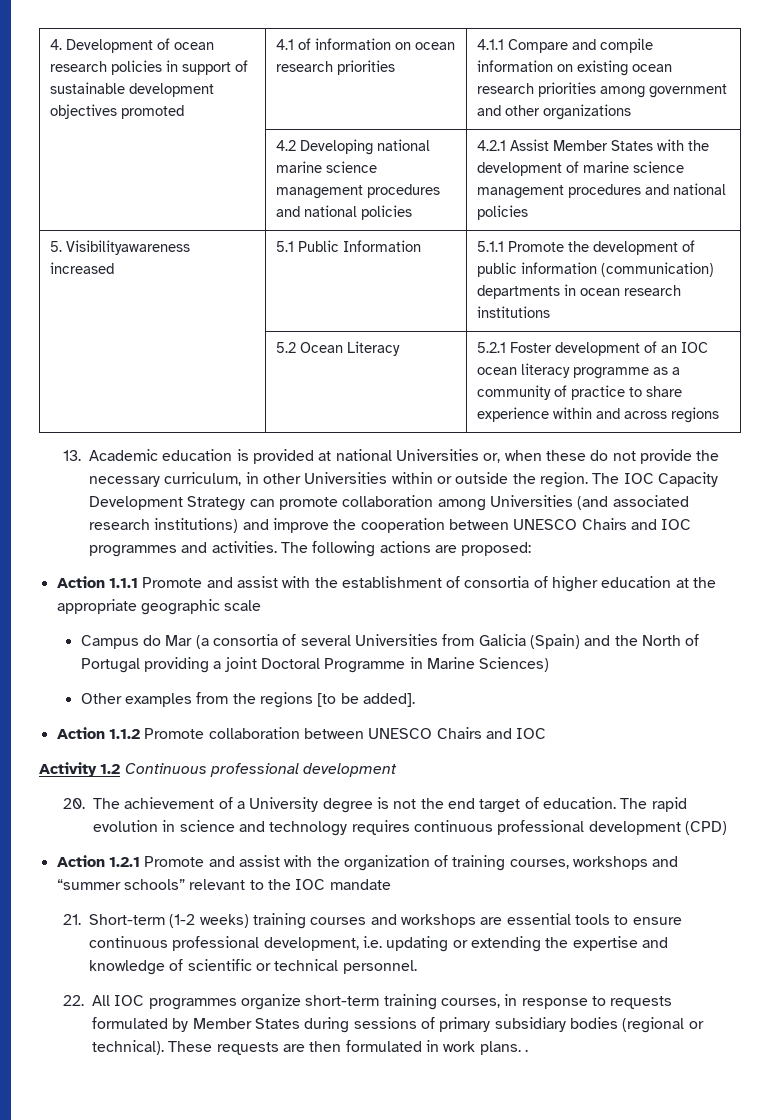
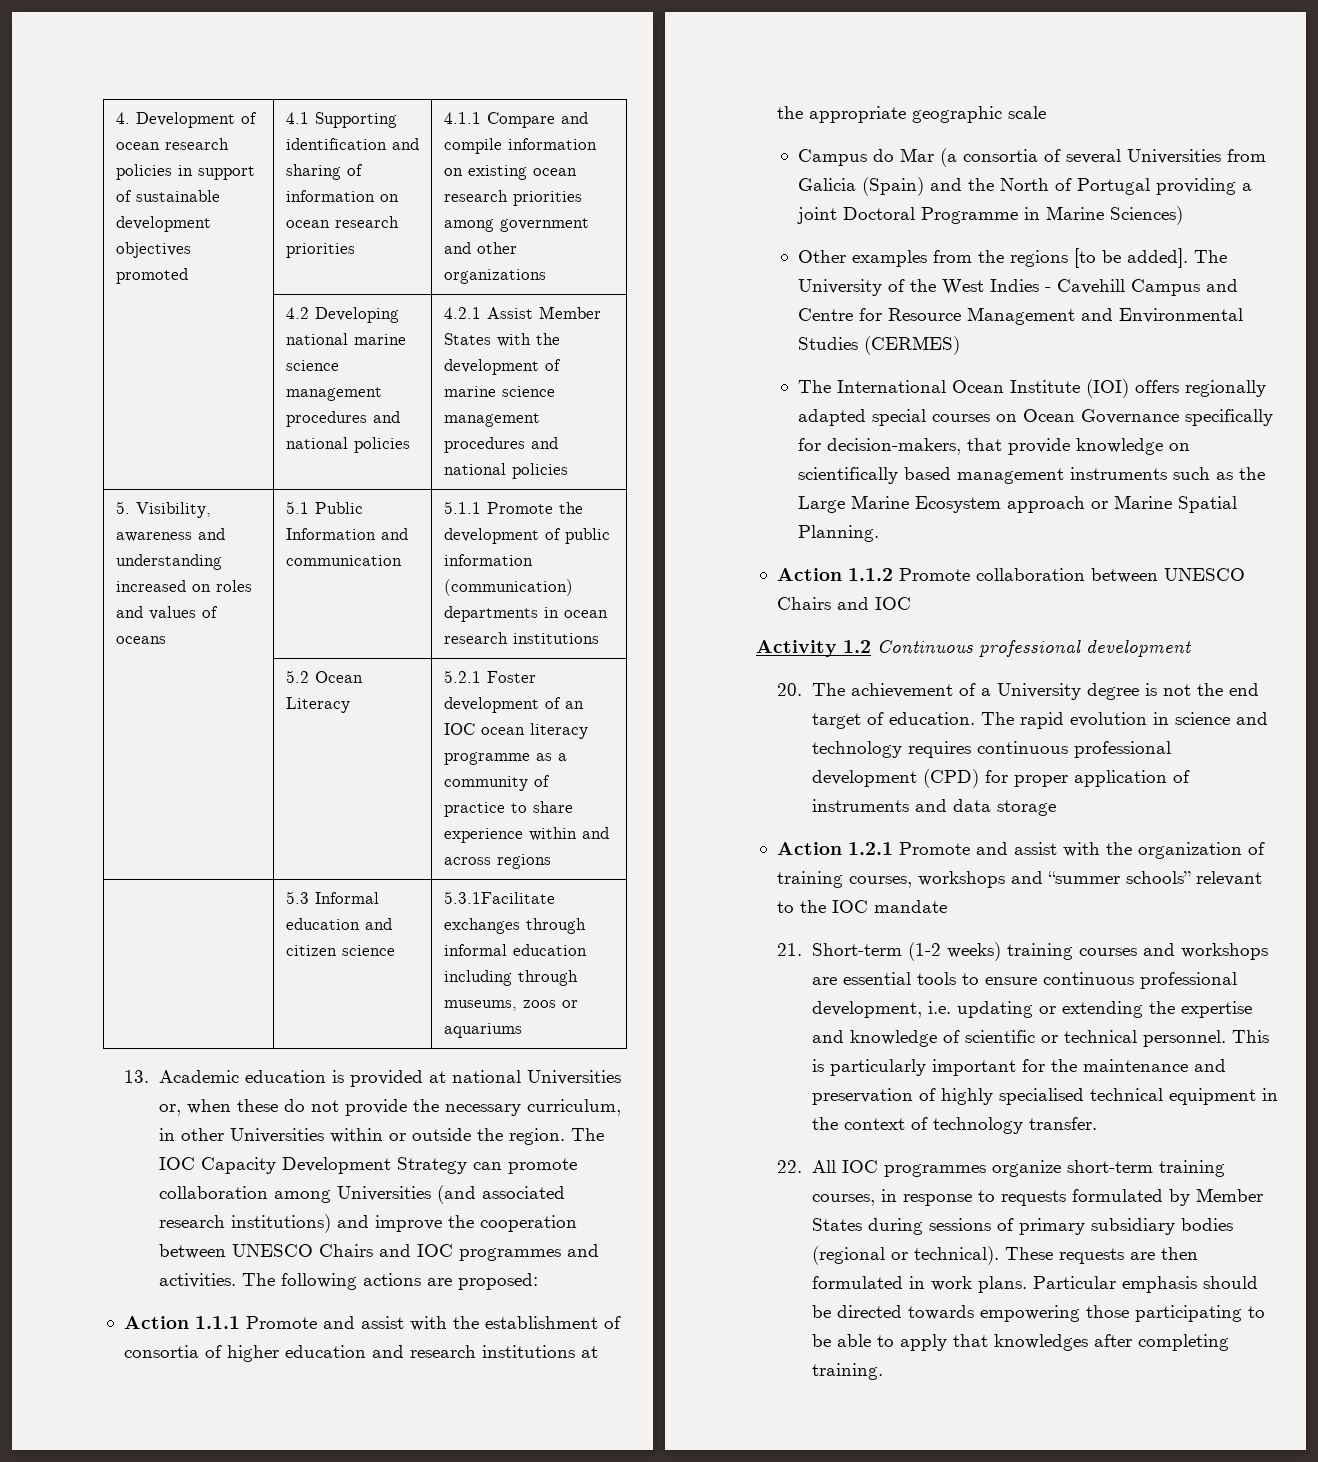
(294, 44) none -> [314,112,397,128] [285,138,419,150] [285,164,341,180] Supporting identification and sharing
[65,240,190,255] [49,262,114,274] Visibilityawareness increased -> [135,502,211,518] [115,528,225,542] [115,554,222,570] [115,580,252,592] [115,606,218,620] [115,636,166,644] Visibility, awareness and understanding increased on roles and values of oceans
(421, 246) none -> [380,528,408,540] [285,555,402,566] and communication
(719, 415) none -> [285,891,379,904] [285,918,392,930] [285,945,395,956] [443,891,555,904] [443,918,586,934] [443,944,587,956] [443,970,578,986] [443,1000,578,1011] [443,1023,522,1038] // | 5.3 Informal education and citizen science | 5.3.1Facilitate exchanges through informal education including through museums, zoos or aquariums
(672, 582) none -> [371,1345,575,1358] and research institutions
(415, 700) none -> [1194,250,1228,263] [798,279,1239,296] [798,307,1244,325] [798,336,961,355] [798,379,1267,398] [798,409,1274,426] [798,438,1191,455] [798,467,1266,484] [798,495,1238,513] [798,525,880,542] The University of the West Indies - Cavehill Campus and Centre for Resource Management and Environmental Studies (CERMES) // The International Ocean Institute (IOI) offers regionally adapted special courses on Ocean Governance specifically for decision-makers, that provide knowledge on scientifically based management instruments such as the Large Marine Ecosystem approach or Marine Spatial Planning.
(727, 828) none -> [984,770,1190,787] [811,799,1056,816] for proper application of instruments and data storage
(417, 967) none -> [1231,1030,1269,1043] [811,1059,1226,1076] [811,1088,1278,1105] [811,1117,1097,1134] This is particularly important for the maintenance and preservation of highly specialised technical equipment in the context of technology transfer.
[524,1049,528,1052] . -> [1032,1276,1258,1293] [811,1305,1265,1322] [811,1334,1229,1351] [811,1363,883,1380] Particular emphasis should be directed towards empowering those participating to be able to apply that knowledges after completing training.

